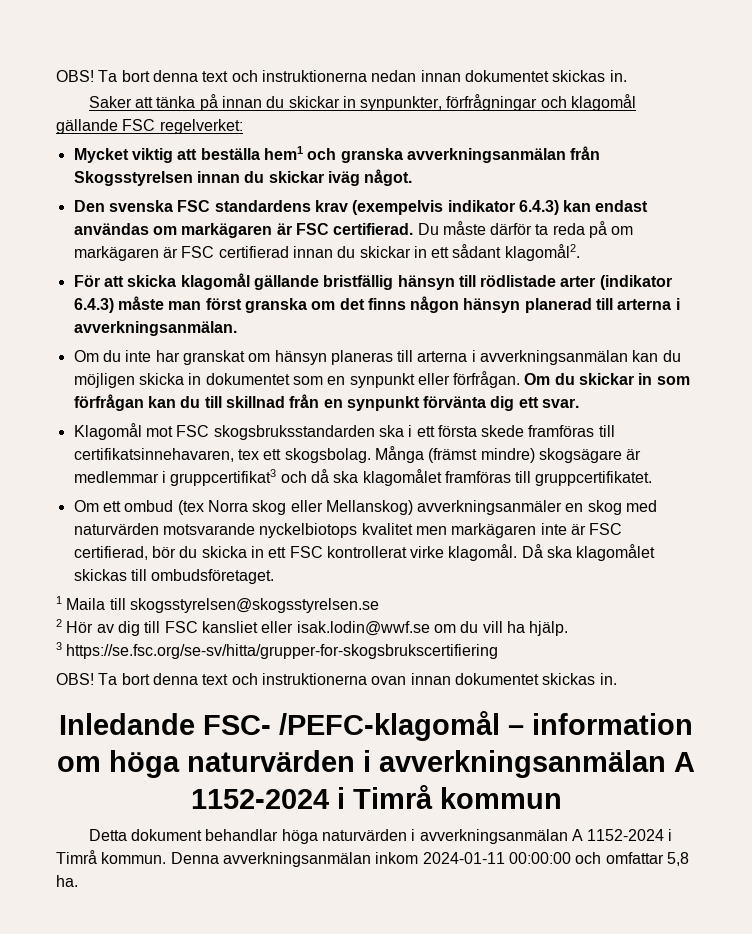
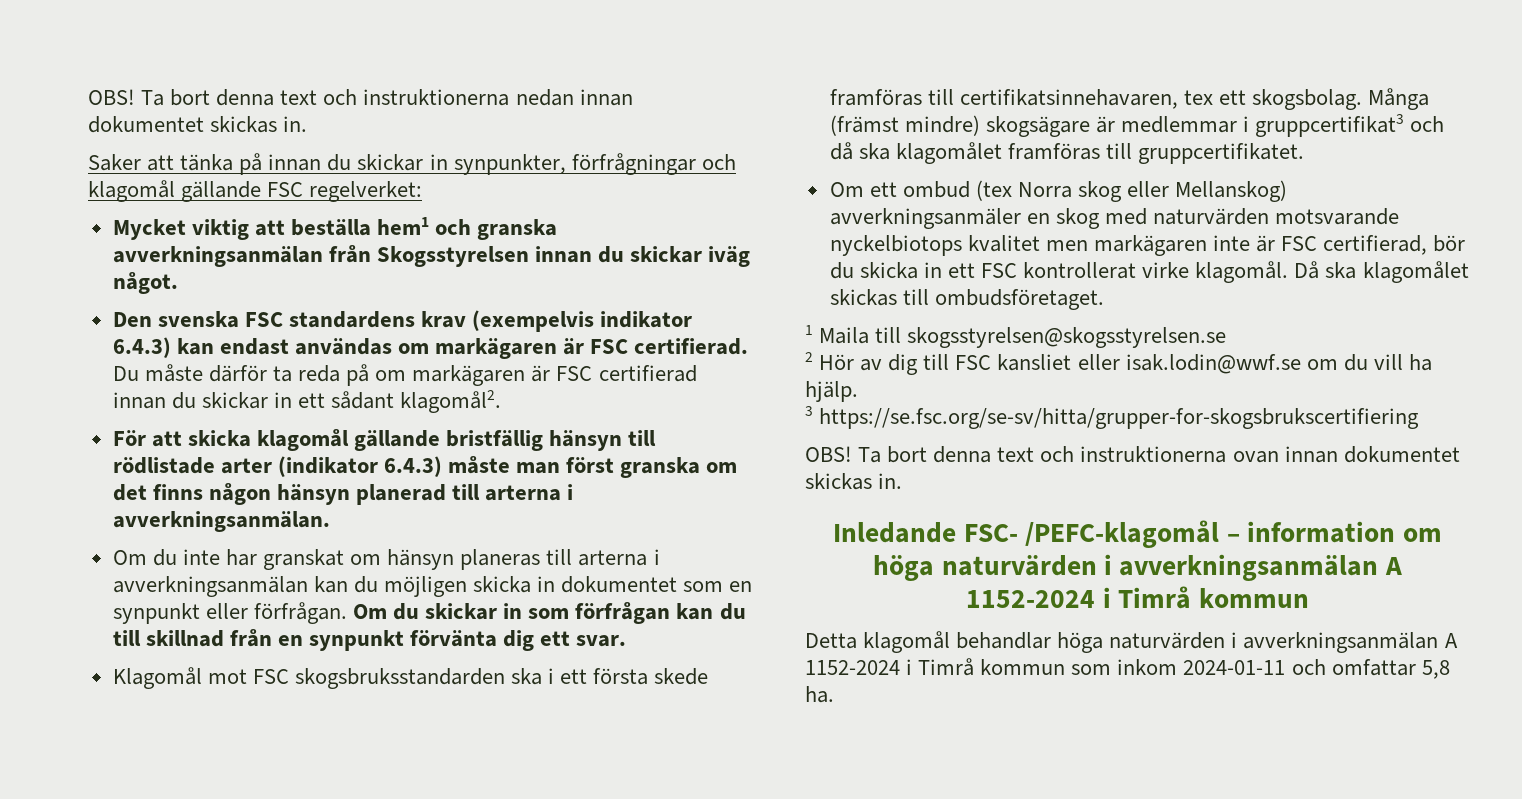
[130,829,202,841] dokument -> [863,631,951,653] klagomål
[101,852,371,867] kommun. Denna avverkningsanmälan -> [980,659,1112,675] kommun som
[508,852,571,864] 00:00:00 -> (1286, 667) none

